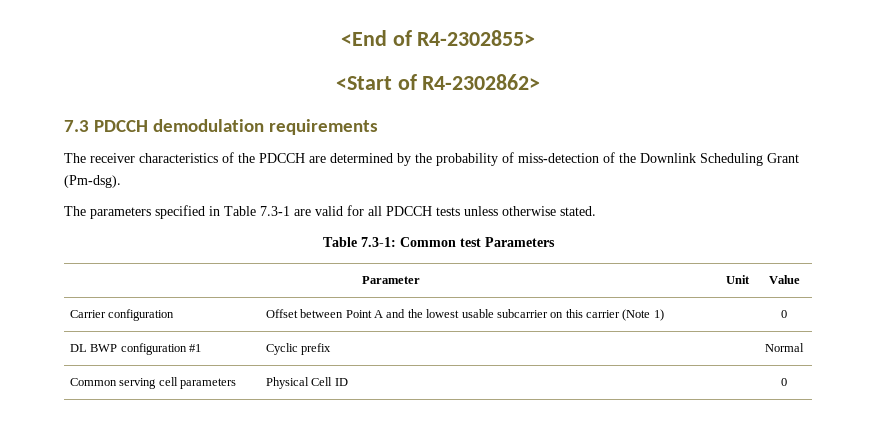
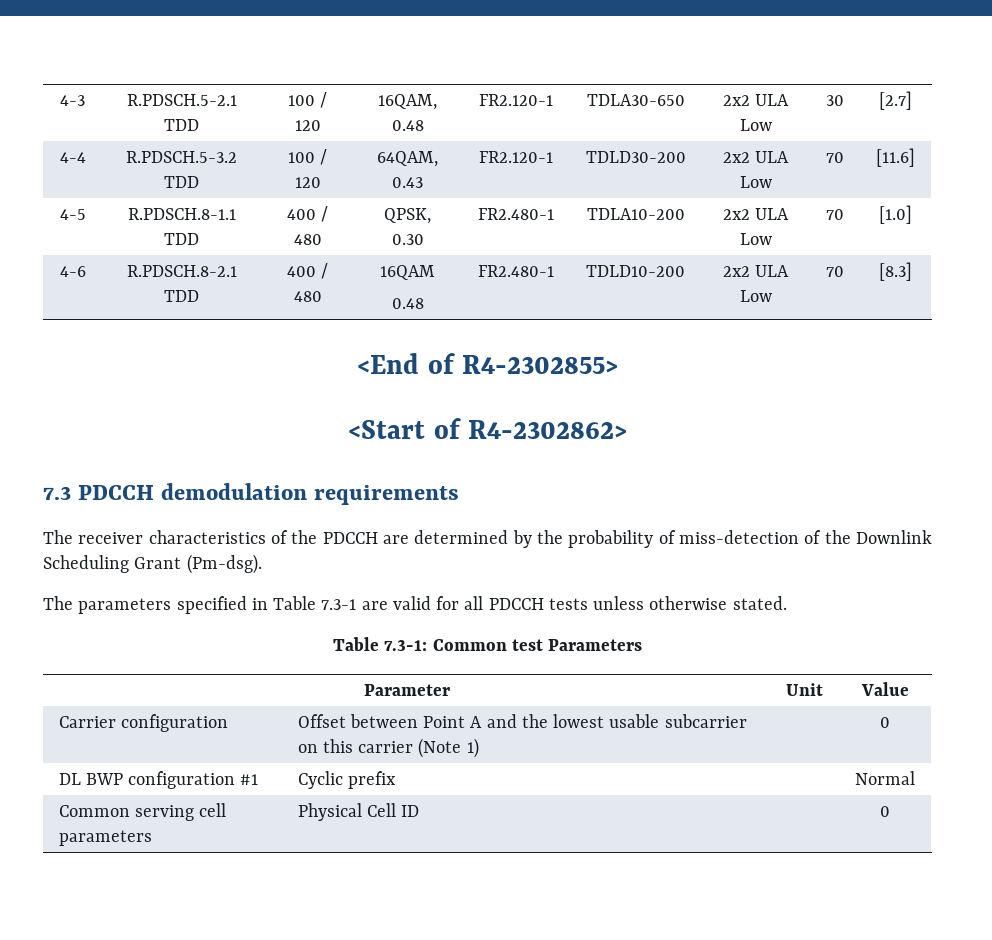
(340, 38) none -> [60,95,85,106] [126,94,237,106] [164,119,199,131] [287,92,328,108] [294,120,321,131] [378,94,437,110] [391,120,424,131] [478,94,553,106] [586,94,685,106] [722,94,790,106] [739,119,772,131] [825,95,844,106] [879,91,912,110] [59,152,86,163] [126,151,237,163] [164,176,199,188] [287,149,328,165] [294,177,321,188] [377,151,438,167] [392,177,423,188] [478,151,553,163] [585,151,686,163] [722,151,790,163] [739,176,772,188] [825,152,844,163] [876,148,915,167] [59,209,86,220] [127,208,236,220] [164,233,199,245] [286,206,329,222] [293,234,322,245] [384,208,431,224] [391,234,424,245] [477,208,554,220] [586,208,685,220] [722,208,790,220] [739,233,772,245] [825,209,844,220] [879,205,912,224] [59,266,86,277] [126,265,237,277] [164,290,199,302] [286,263,329,279] [293,291,322,302] [380,265,435,280] [391,298,424,309] [477,265,554,277] [586,265,685,277] [722,265,790,277] [739,290,772,302] [825,266,844,277] [879,262,912,281] 4-3 | R.PDSCH.5-2.1 TDD | 100 / 120 | 16QAM, 0.48 | FR2.120-1 | TDLA30-650 | 2x2 ULA Low | 30 | [2.7] // 4-4 | R.PDSCH.5-3.2 TDD | 100 / 120 | 64QAM, 0.43 | FR2.120-1 | TDLD30-200 | 2x2 ULA Low | 70 | [11.6] // 4-5 | R.PDSCH.8-1.1 TDD | 400 / 480 | QPSK, 0.30 | FR2.480-1 | TDLA10-200 | 2x2 ULA Low | 70 | [1.0] // 4-6 | R.PDSCH.8-2.1 TDD | 400 / 480 | 16QAM // 0.48 | FR2.480-1 | TDLD10-200 | 2x2 ULA Low | 70 | [8.3] //

